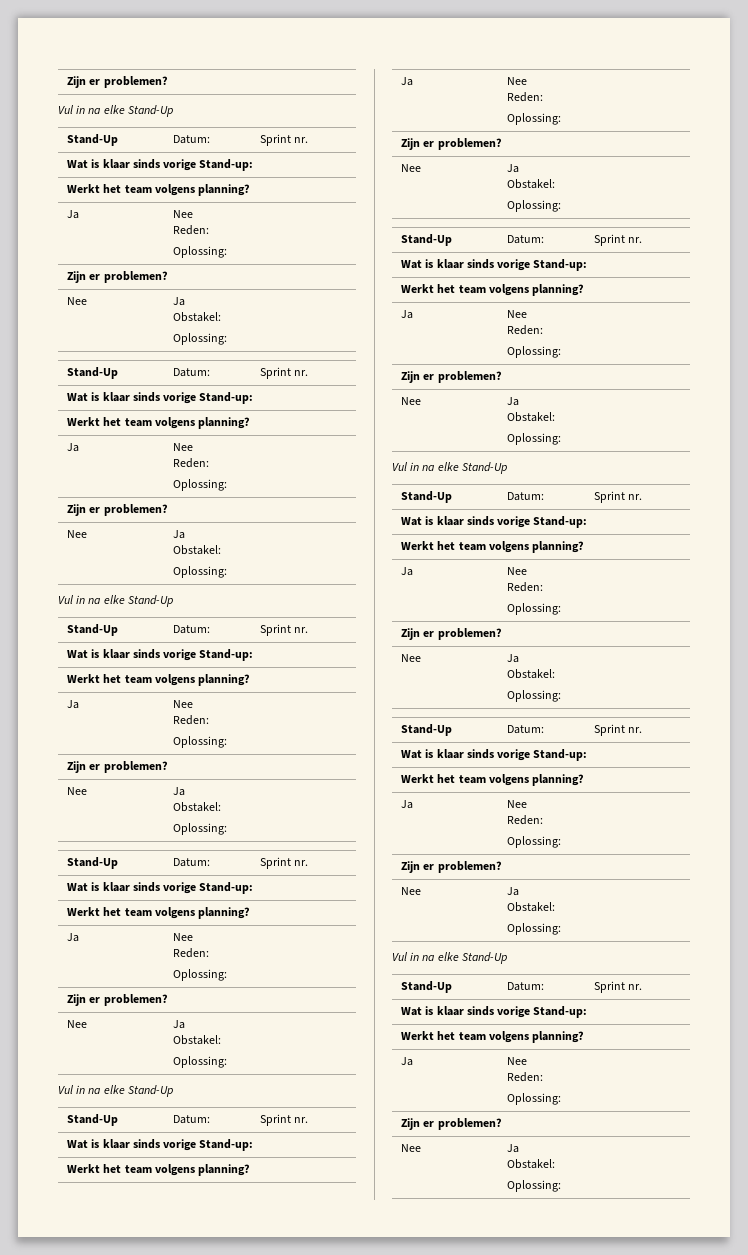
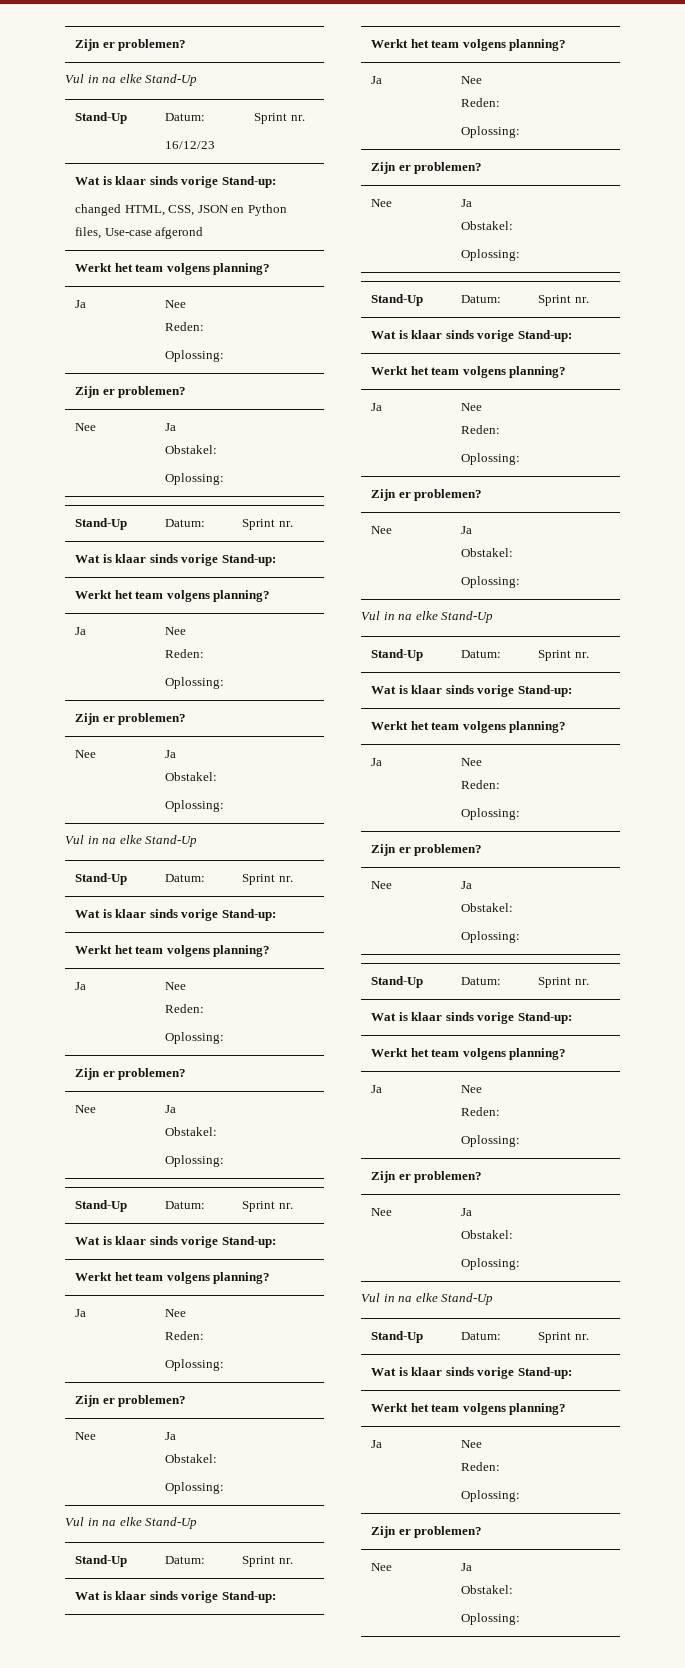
[260,134,309,146] [67,159,254,171] | Sprint nr. // Wat is klaar sinds vorige Stand-up: -> [165,141,216,149] [254,113,305,124] [75,176,276,188] [75,204,287,216] [75,227,204,239] // 16/12/23 | Sprint nr. // Wat is klaar sinds vorige Stand-up: // changed HTML, CSS, JSON en Python files, Use-case afgerond

